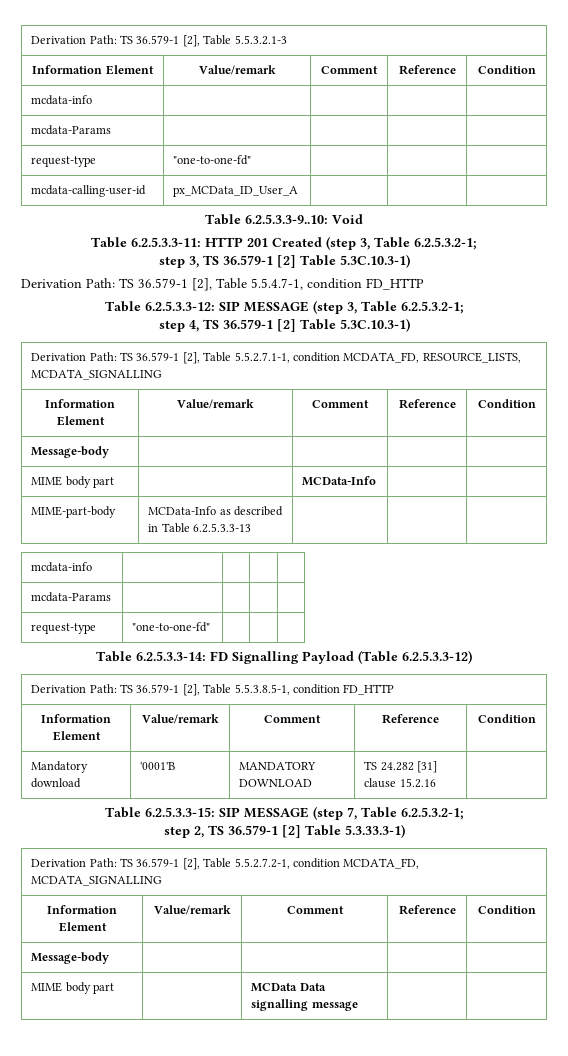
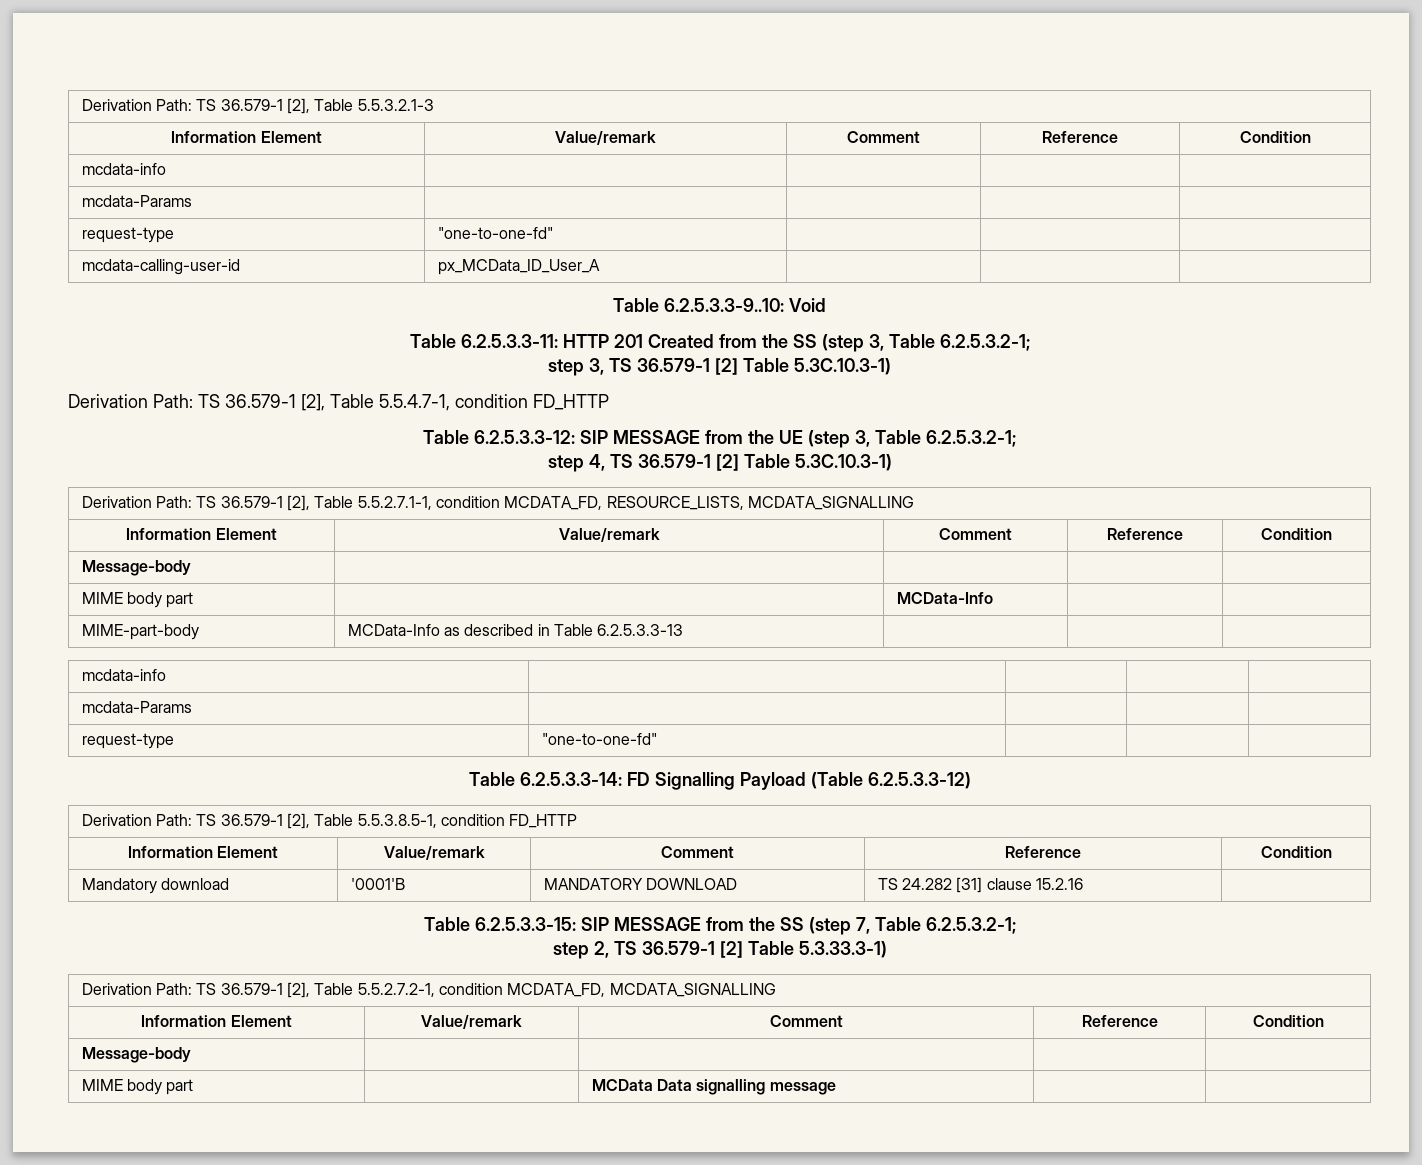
(322, 242) none -> [718,334,817,348] from the SS
(309, 306) none -> [705,430,803,444] from the UE
(309, 812) none -> [705,917,804,931] from the SS

